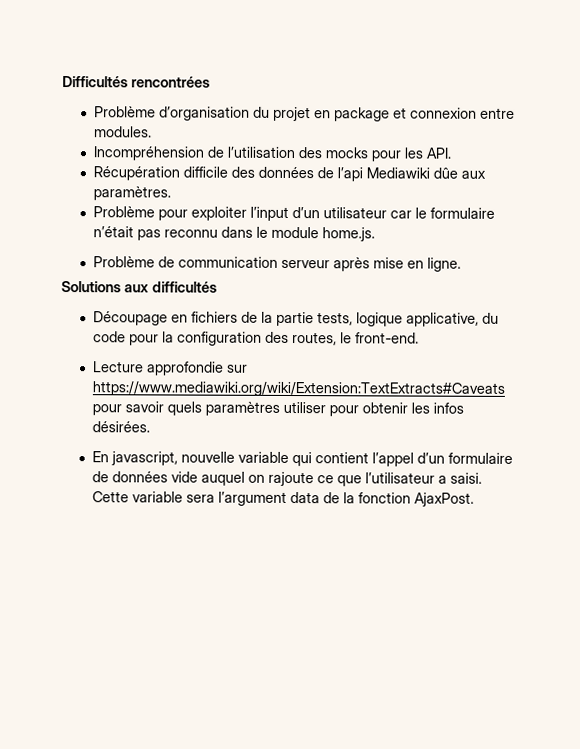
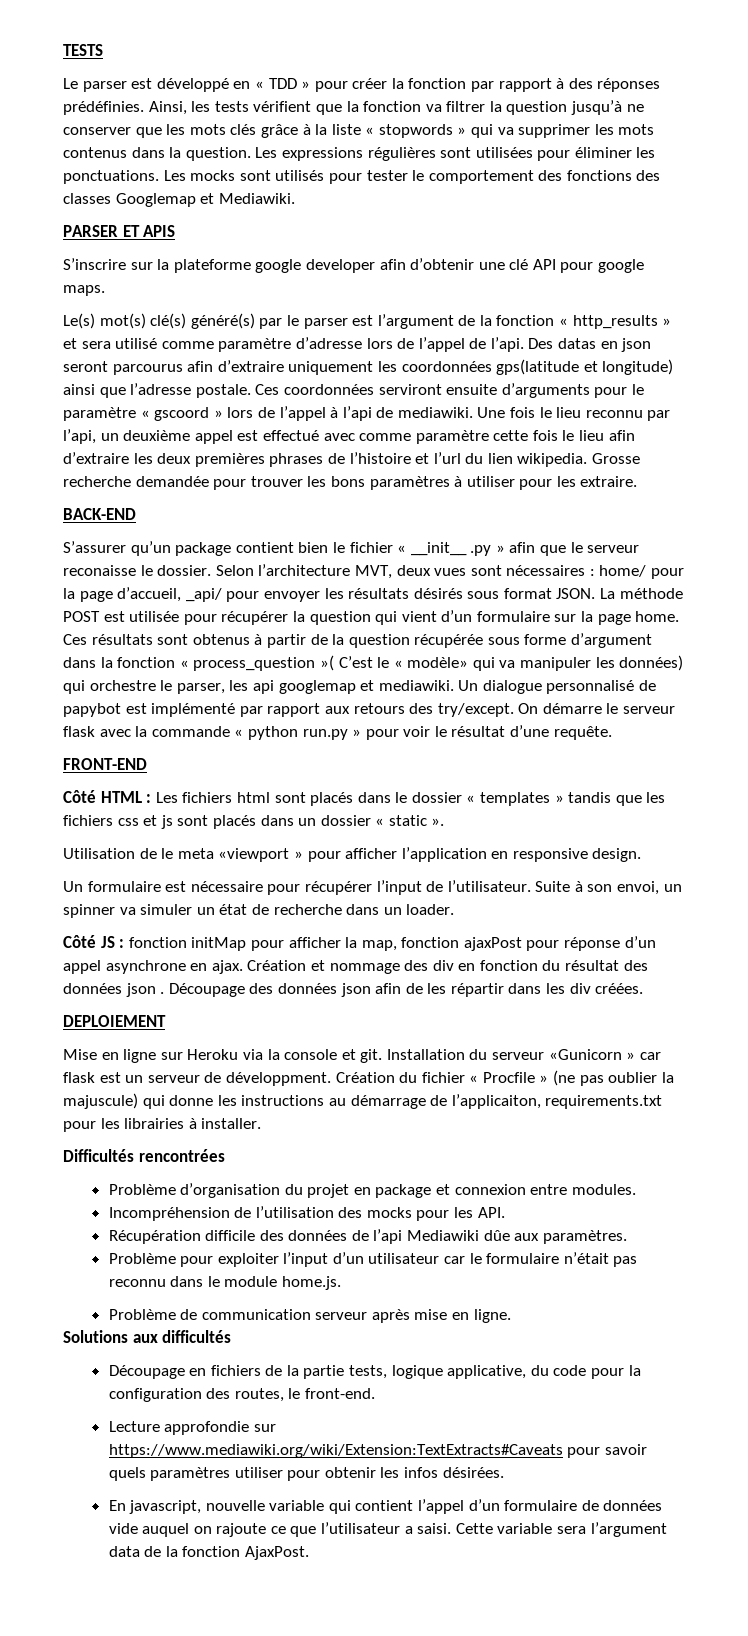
(62, 82) none -> [63,44,103,56] [63,78,661,92] [63,100,644,115] [63,124,655,138] [63,147,656,161] [63,170,661,184] [63,193,295,207] [63,225,176,237] [63,258,645,273] [63,285,105,296] [63,313,672,329] [63,337,652,352] [63,359,674,375] [63,383,644,398] [63,406,671,421] [63,429,635,444] [63,452,641,467] [63,476,638,490] [63,508,136,520] [63,541,640,556] [63,564,685,579] [63,587,683,602] [63,610,680,625] [63,633,653,648] [63,655,684,671] [63,680,657,694] [63,703,676,717] [63,725,612,740] [63,758,147,770] [63,790,666,806] [63,815,445,829] [63,847,642,862] [63,880,682,895] [63,904,455,918] [63,935,656,951] [63,960,648,974] [63,983,644,997] [63,1015,166,1027] [63,1049,661,1063] [63,1070,674,1086] [63,1093,663,1109] [63,1118,262,1132] TESTS // Le parser est développé en « TDD » pour créer la fonction par rapport à des réponses prédéfinies. Ainsi, les tests vérifient que la fonction va filtrer la question jusqu’à ne conserver que les mots clés grâce à la liste « stopwords » qui va supprimer les mots contenus dans la question. Les expressions régulières sont utilisées pour éliminer les ponctuations. Les mocks sont utilisés pour tester le comportement des fonctions des classes Googlemap et Mediawiki. // PARSER ET APIS // S’inscrire sur la plateforme google developer afin d’obtenir une clé API pour google maps. // Le(s) mot(s) clé(s) généré(s) par le parser est l’argument de la fonction « http_results » et sera utilisé comme paramètre d’adresse lors de l’appel de l’api. Des datas en json seront parcourus afin d’extraire uniquement les coordonnées gps(latitude et longitude) ainsi que l’adresse postale. Ces coordonnées serviront ensuite d’arguments pour le paramètre « gscoord » lors de l’appel à l’api de mediawiki. Une fois le lieu reconnu par l’api, un deuxième appel est effectué avec comme paramètre cette fois le lieu afin d’extraire les deux premières phrases de l’histoire et l’url du lien wikipedia. Grosse recherche demandée pour trouver les bons paramètres à utiliser pour les extraire. // BACK-END // S’assurer qu’un package contient bien le fichier « __init__ .py » afin que le serveur reconaisse le dossier. Selon l’architecture MVT, deux vues sont nécessaires : home/ pour la page d’accueil, _api/ pour envoyer les résultats désirés sous format JSON. La méthode POST est utilisée pour récupérer la question qui vient d’un formulaire sur la page home. Ces résultats sont obtenus à partir de la question récupérée sous forme d’argument dans la fonction « process_question »( C’est le « modèle» qui va manipuler les données) qui orchestre le parser, les api googlemap et mediawiki. Un dialogue personnalisé de papybot est implémenté par rapport aux retours des try/except. On démarre le serveur flask avec la commande « python run.py » pour voir le résultat d’une requête. // FRONT-END // Côté HTML : Les fichiers html sont placés dans le dossier « templates » tandis que les fichiers css et js sont placés dans un dossier « static ». // Utilisation de le meta «viewport » pour afficher l’application en responsive design. // Un formulaire est nécessaire pour récupérer l’input de l’utilisateur. Suite à son envoi, un spinner va simuler un état de recherche dans un loader. // Côté JS : fonction initMap pour afficher la map, fonction ajaxPost pour réponse d’un appel asynchrone en ajax. Création et nommage des div en fonction du résultat des données json . Découpage des données json afin de les répartir dans les div créées. // DEPLOIEMENT // Mise en ligne sur Heroku via la console et git. Installation du serveur «Gunicorn » car flask est un serveur de développment. Création du fichier « Procfile » (ne pas oublier la majuscule) qui donne les instructions au démarrage de l’applicaiton, requirements.txt pour les librairies à installer. //

